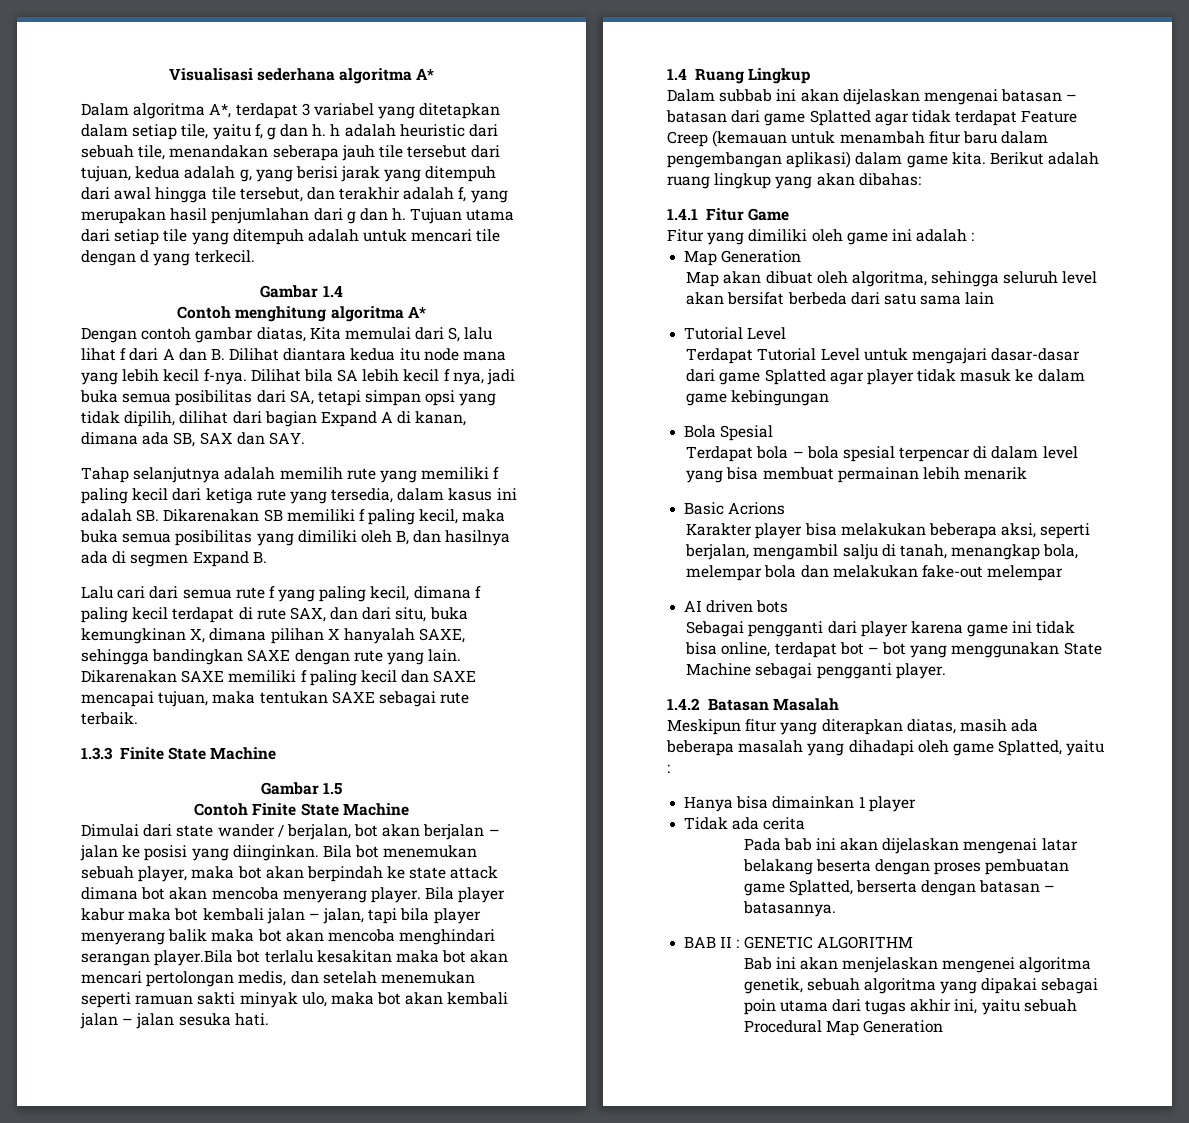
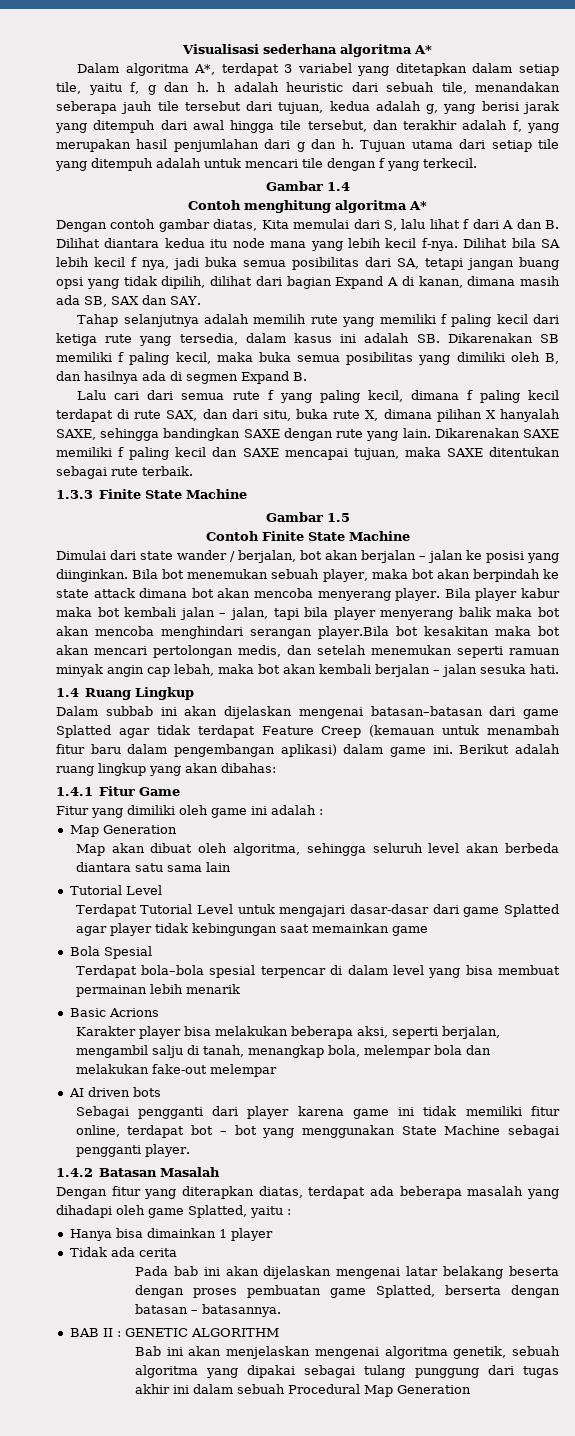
[140,250,150,263] d -> [379,158,385,168] f
[365,390,422,406] simpan -> [467,257,559,270] jangan buang
(138, 438) none -> [520,276,560,286] masih
[81,628,186,644] kemungkinan -> [333,410,361,419] rute
[259,691,375,704] tentukan SAXE -> [446,447,560,457] SAXE ditentukan
[264,950,313,963] terlalu -> (418, 631) none
[197,992,327,1008] sakti minyak ulo, -> [56,664,214,677] minyak angin cap lebah,
[80,1013,118,1029] jalan -> [375,664,430,677] berjalan
[1001,89,1078,102] [666,110,727,123] batasan – batasan -> [370,706,483,716] batasan–batasan
[951,152,986,165] kita. -> [432,745,453,754] ini.
[727,292,880,305] bersifat berbeda dari -> [504,843,559,853] [75,862,131,872] berbeda diantara
[960,369,1085,382] [686,390,830,406] masuk ke dalam game kebingungan -> [191,923,428,936] kebingungan saat memainkan game
[756,446,839,459] bola – bola -> [141,965,205,975] bola–bola
[685,642,718,655] bisa -> [465,1106,560,1116] memiliki fitur
[667,719,741,735] Meskipun -> [56,1187,107,1199] Dengan
[959,719,1007,732] masih -> [308,1186,366,1199] terdapat
[942,957,1016,973] mengenei -> [314,1347,379,1359] mengenai
[743,999,828,1015] poin utama -> [364,1365,479,1378] tulang punggung
[954,999,1020,1015] ini, yaitu -> [172,1384,233,1394] ini dalam

